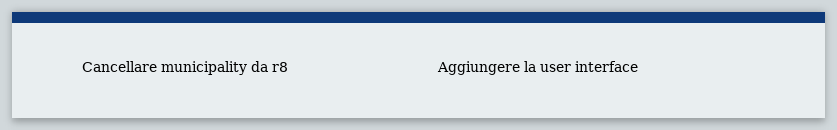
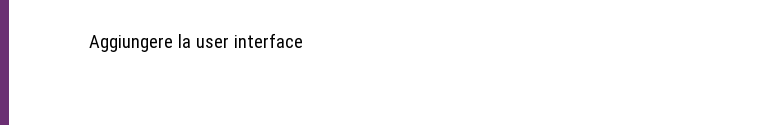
[82,61,288,75] Cancellare municipality da r8 // -> (89, 43) none

